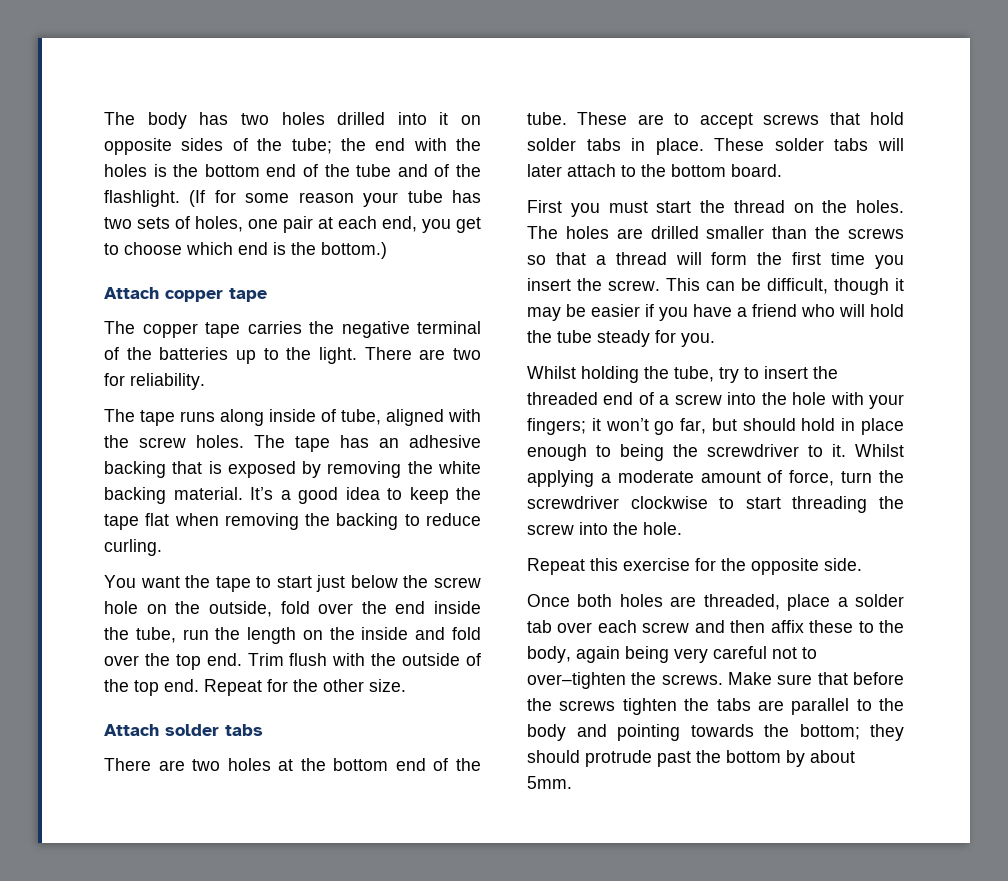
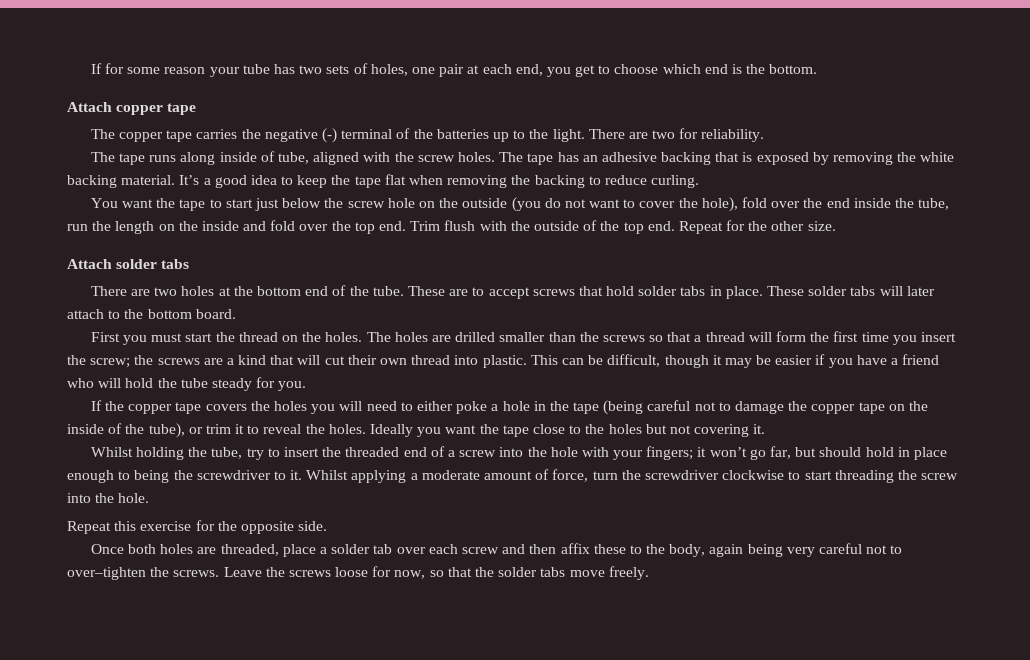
[104,112,481,129] [104,138,481,155] [104,164,482,177] [104,190,206,207] The body has two holes drilled into it on opposite sides of the tube; the end with the holes is the bottom end of the tube and of the flashlight. (If -> [90,63,102,74] If
[321,242,387,259] bottom.) -> [769,64,818,74] bottom.
(410, 329) none -> [322,128,338,143] (-)
[208,601,272,617] outside, -> [462,197,738,212] outside (you do not want to cover the hole),
[608,280,660,291] screw. -> [90,355,527,368] screw; the screws are a kind that will cut their own thread into plastic.
(715, 340) none -> [90,400,928,415] [67,423,766,438] // If the copper tape covers the holes you will need to either poke a hole in the tape (being careful not to damage the copper tape on the inside of the tube), or trim it to reveal the holes. Ideally you want the tape close to the holes but not covering it.
[728,672,904,685] [527,698,904,715] [527,724,904,741] [527,750,855,767] [527,776,572,789] Make sure that before the screws tighten the tabs are parallel to the body and pointing towards the bottom; they should protrude past the bottom by about 5mm. -> [223,566,649,580] Leave the screws loose for now, so that the solder tabs move freely.

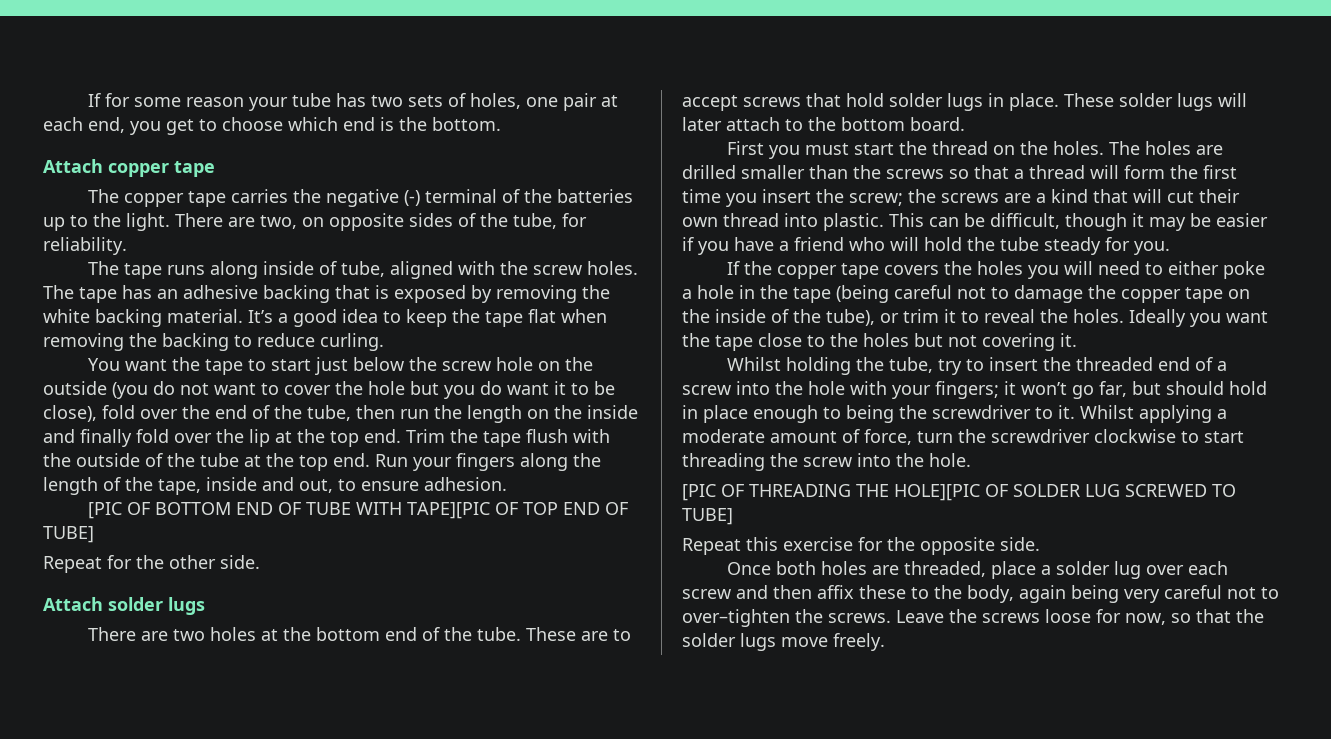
[652,130,676,139] two -> [260,213,557,231] two, on opposite sides of the tube,
[701,197,738,212] hole), -> [368,381,615,399] [43,405,97,422] hole but you do want it to be close),
[853,198,950,210] inside the tube, -> [252,405,395,421] of the tube, then
[270,220,351,231] fold over the -> [80,429,325,447] finally fold over the lip at the
(441, 226) none -> [450,429,521,447] the tape
[623,221,675,234] top end. -> [200,453,601,471] [43,477,507,495] [87,502,628,519] [43,526,94,543] tube at the top end. Run your fingers along the length of the tape, inside and out, to ensure adhesion. // [PIC OF BOTTOM END OF TUBE WITH TAPE][PIC OF TOP END OF TUBE] //
[807,221,836,231] size. -> [220,555,260,569] side.
[161,259,190,269] tabs -> [168,597,205,615] lugs
[680,286,706,296] tabs -> [947,93,983,111] lugs
[850,286,876,296] tabs -> [1177,93,1213,111] lugs
(150, 498) none -> [682,484,1236,501] [682,508,733,525] // [PIC OF THREADING THE HOLE][PIC OF SOLDER LUG SCREWED TO TUBE]
[373,544,393,554] tab -> [1113,561,1141,579] lug
[540,567,566,577] tabs -> [740,633,776,651] lugs

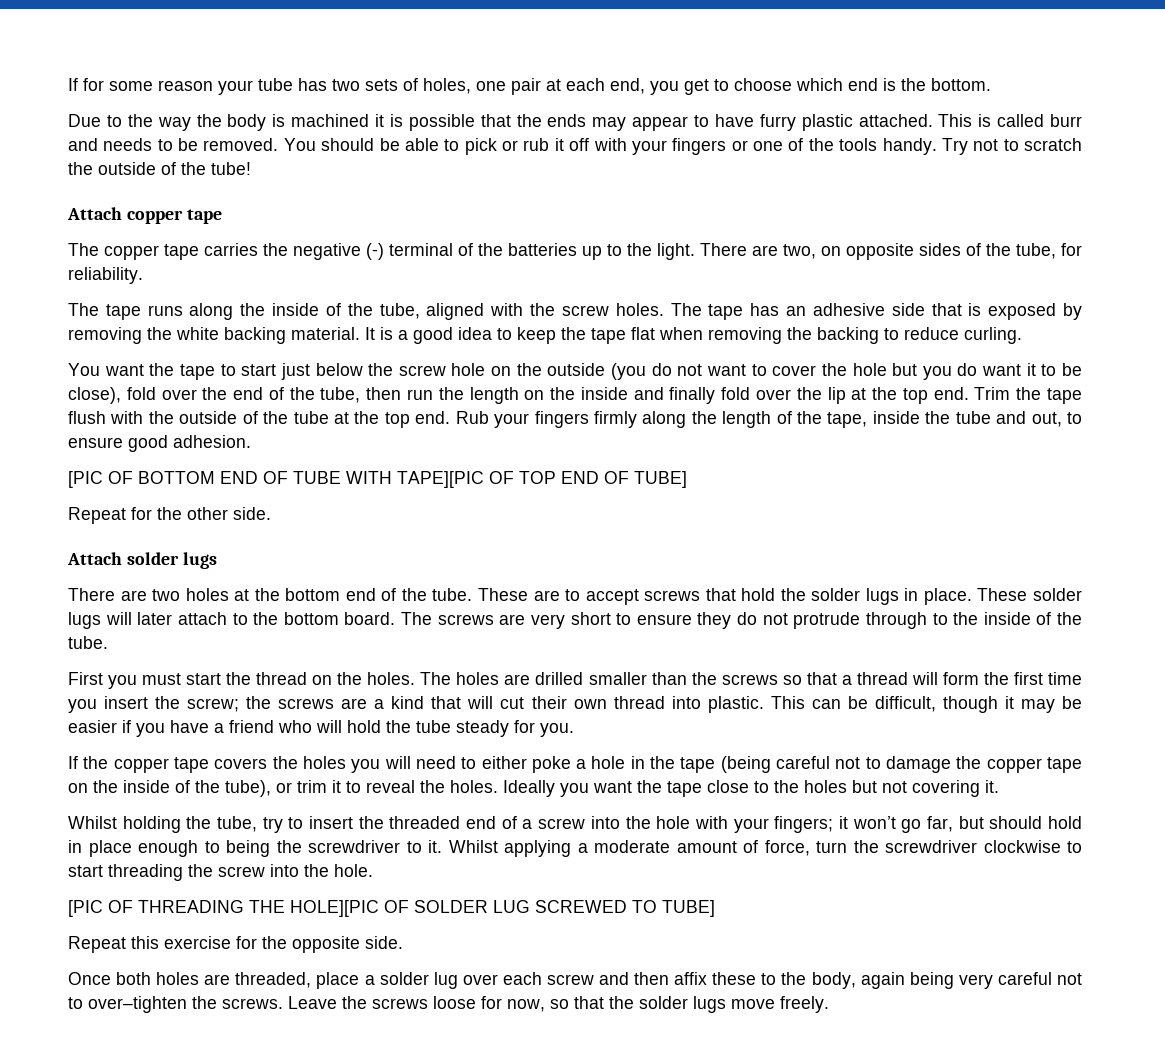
(501, 124) none -> [68,114,1082,131] [68,138,1082,155] [68,162,251,175] // Due to the way the body is machined it is possible that the ends may appear to have furry plastic attached. This is called burr and needs to be removed. You should be able to pick or rub it off with your fingers or one of the tools handy. Try not to scratch the outside of the tube!
[262,261,337,275] inside of -> [240,303,373,316] the inside of the
[263,285,330,303] backing -> [891,303,925,316] side
[248,310,273,323] It’s -> [365,327,393,340] It is
[375,453,515,471] Run your fingers -> [455,411,637,428] Rub your fingers firmly
(257, 484) none -> [925,411,991,424] the tube
(419, 486) none -> [128,435,168,452] good
(884, 100) none -> [780,588,806,601] the
(965, 124) none -> [401,612,1082,629] [68,636,108,649] The screws are very short to ensure they do not protrude through to the inside of the tube.

